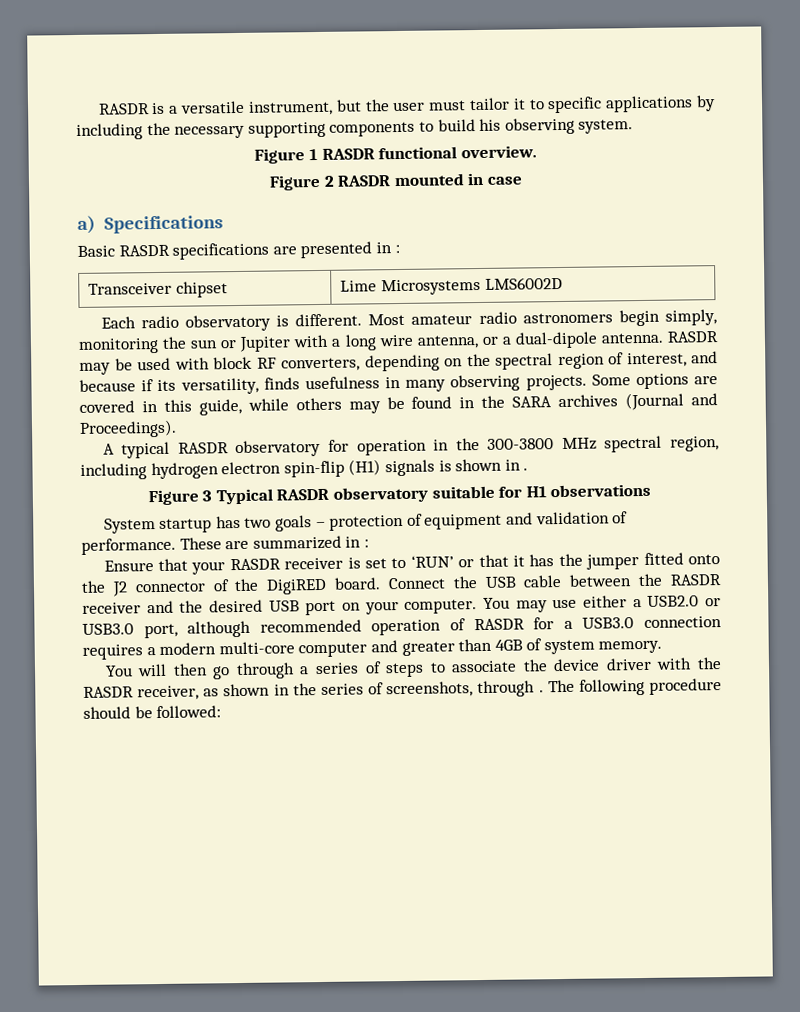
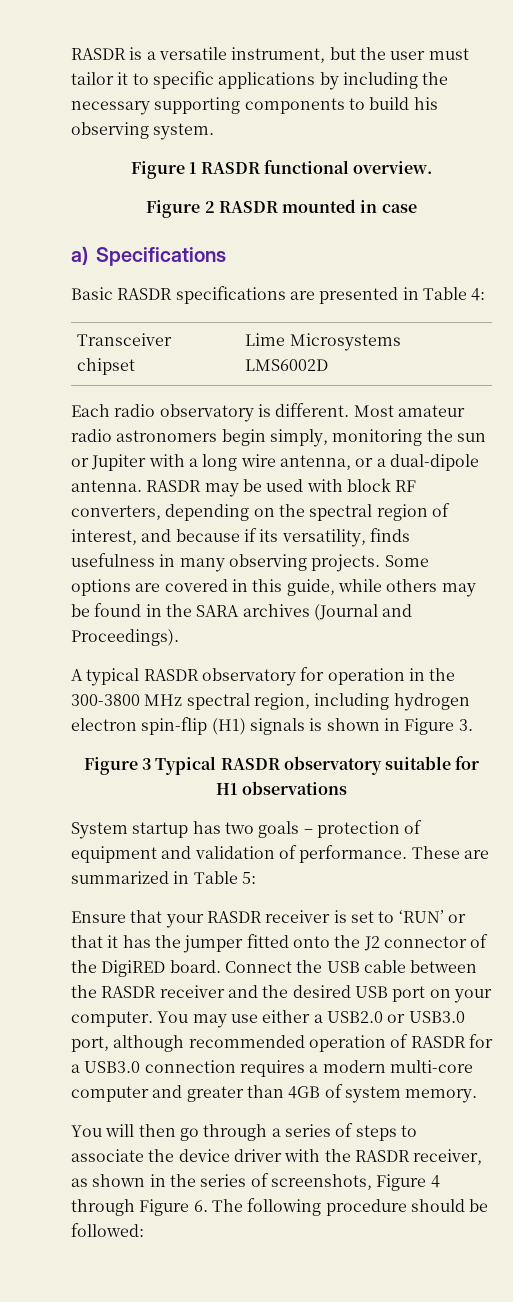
[394,244,400,254] : -> [422,287,486,301] Table 4:
[523,468,529,471] . -> [404,718,473,735] Figure 3.
[363,539,369,548] : -> [193,871,256,884] Table 5:
[477,680,544,698] through . -> [376,1174,440,1191] [71,1199,208,1216] Figure 4 through Figure 6.

